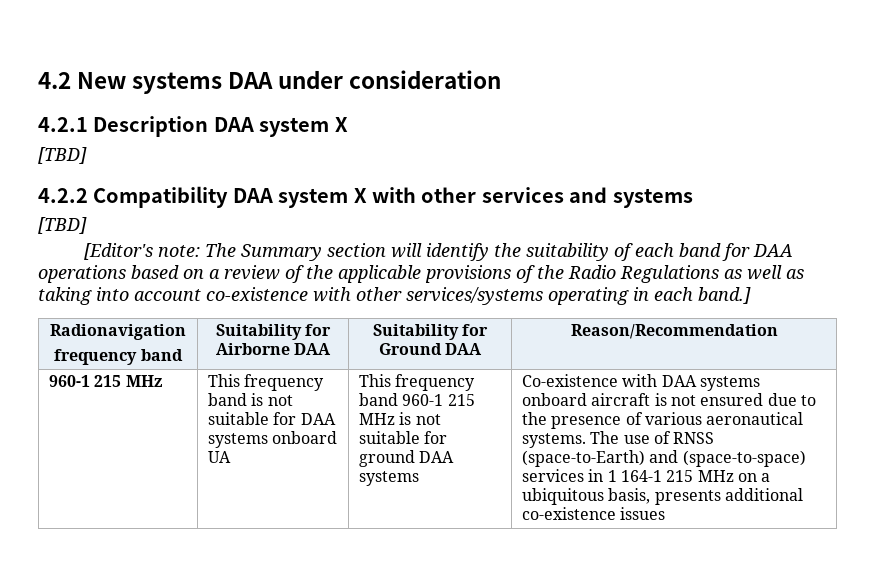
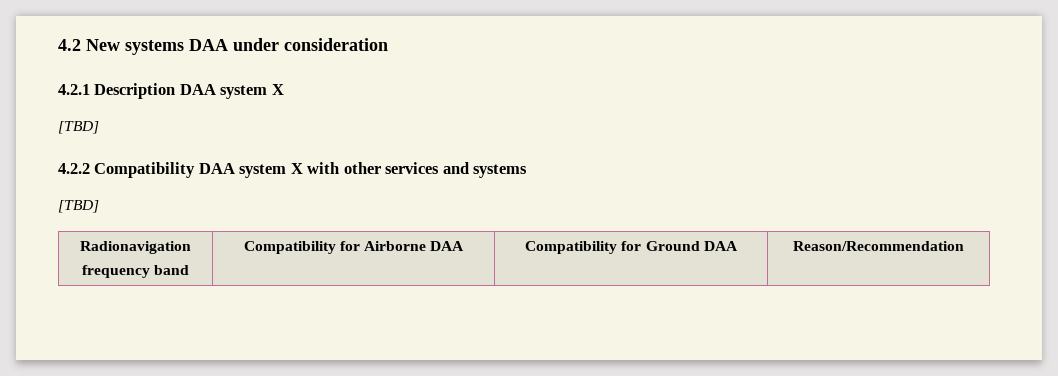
[83,243,793,261] [38,265,804,283] [38,287,751,305] // [Editor's note: The Summary section will identify the suitability of each band for DAA operations based on a review of the applicable provisions of the Radio Regulations as well as taking into account co-existence with other services/systems operating in each band.] -> (99, 206) none
[215,324,302,340] Suitability -> [243,241,336,254] Compatibility
[372,324,459,340] Suitability -> [525,241,618,254] Compatibility
[49,375,162,387] [208,374,325,391] [208,393,293,406] [208,412,336,425] [208,431,338,448] [208,451,232,463] [359,374,476,391] [359,393,475,406] [359,412,441,425] [359,431,448,444] [359,450,455,467] [359,471,420,486] [522,374,761,391] [522,393,817,406] [522,412,804,429] [522,431,715,448] [522,450,806,467] [522,469,771,482] [522,488,804,505] [522,507,666,520] // 960-1 215 MHz | This frequency band is not suitable for DAA systems onboard UA | This frequency band 960-1 215 MHz is not suitable for ground DAA systems | Co-existence with DAA systems onboard aircraft is not ensured due to the presence of various aeronautical systems. The use of RNSS (space-to-Earth) and (space-to-space) services in 1 164-1 215 MHz on a ubiquitous basis, presents additional co-existence issues -> (964, 246) none

